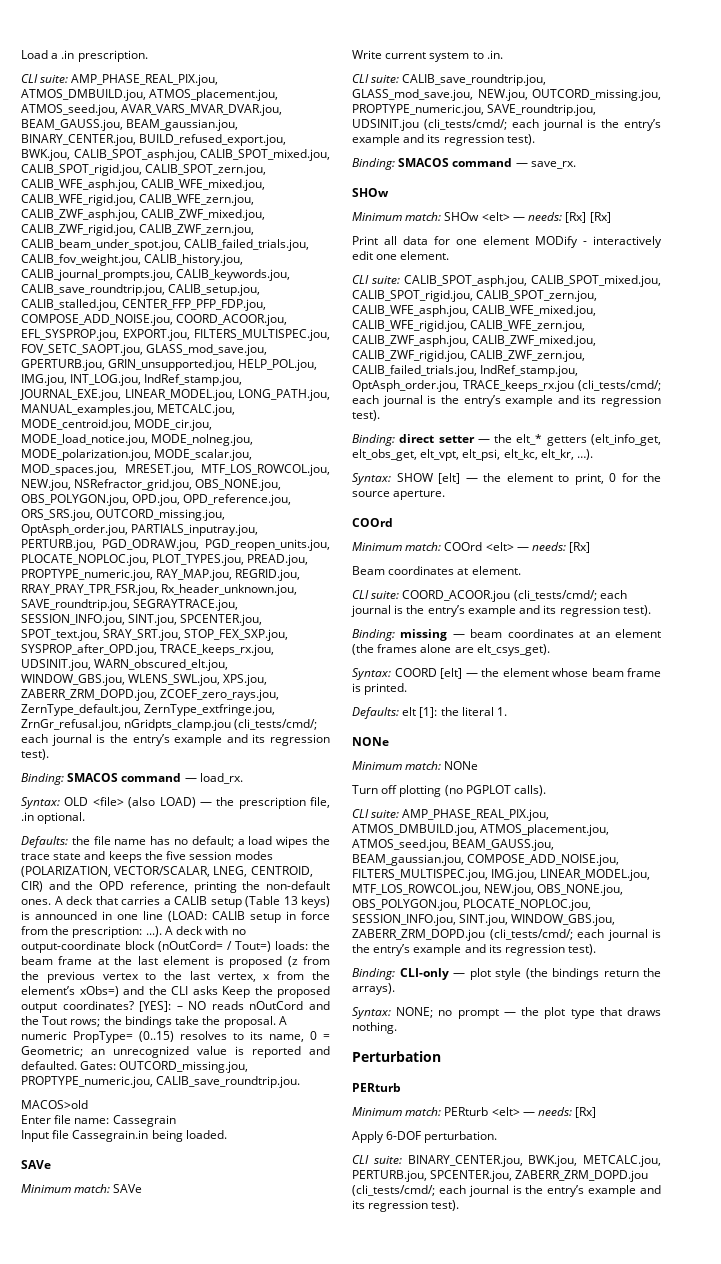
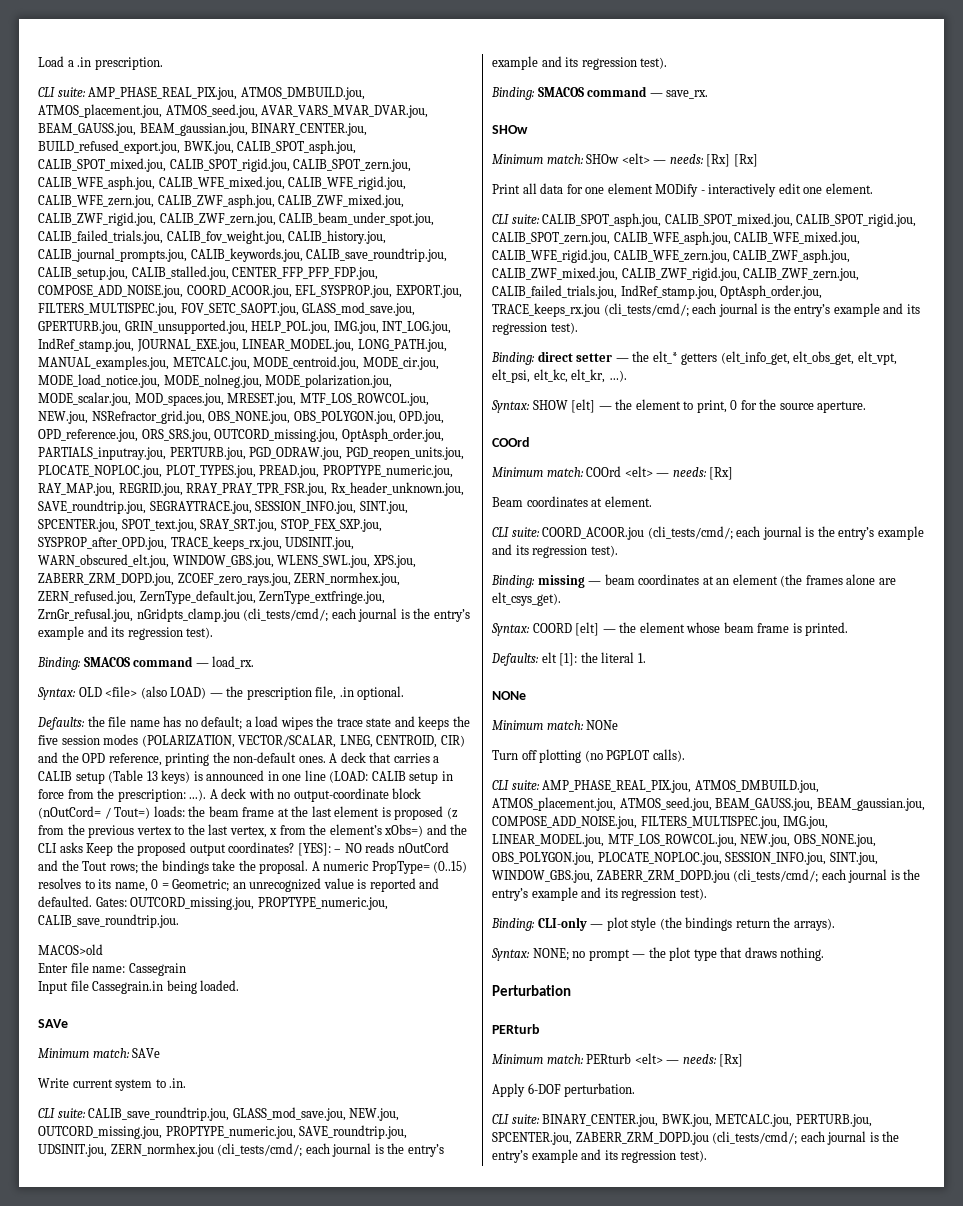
(280, 695) none -> [294,572,401,586] [38,590,136,604] ZERN_normhex.jou, ZERN_refused.jou,
[352,119,419,131] UDSINIT.jou -> [38,1143,214,1157] UDSINIT.jou, ZERN_normhex.jou

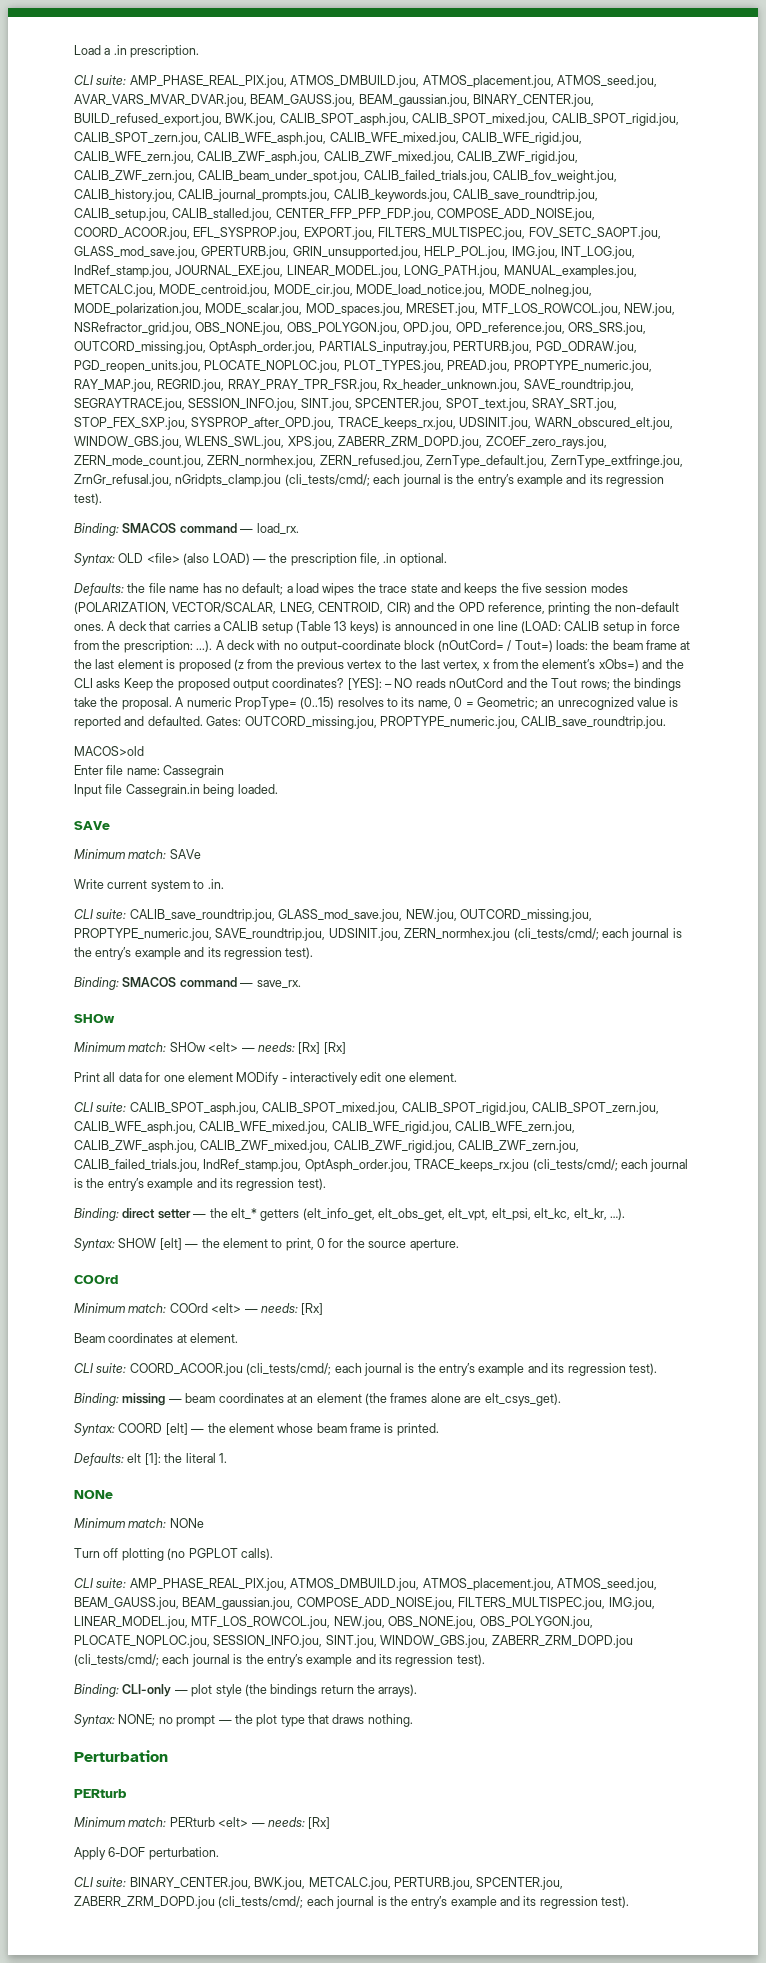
(291, 579) none -> [74,455,204,468] ZERN_mode_count.jou,

